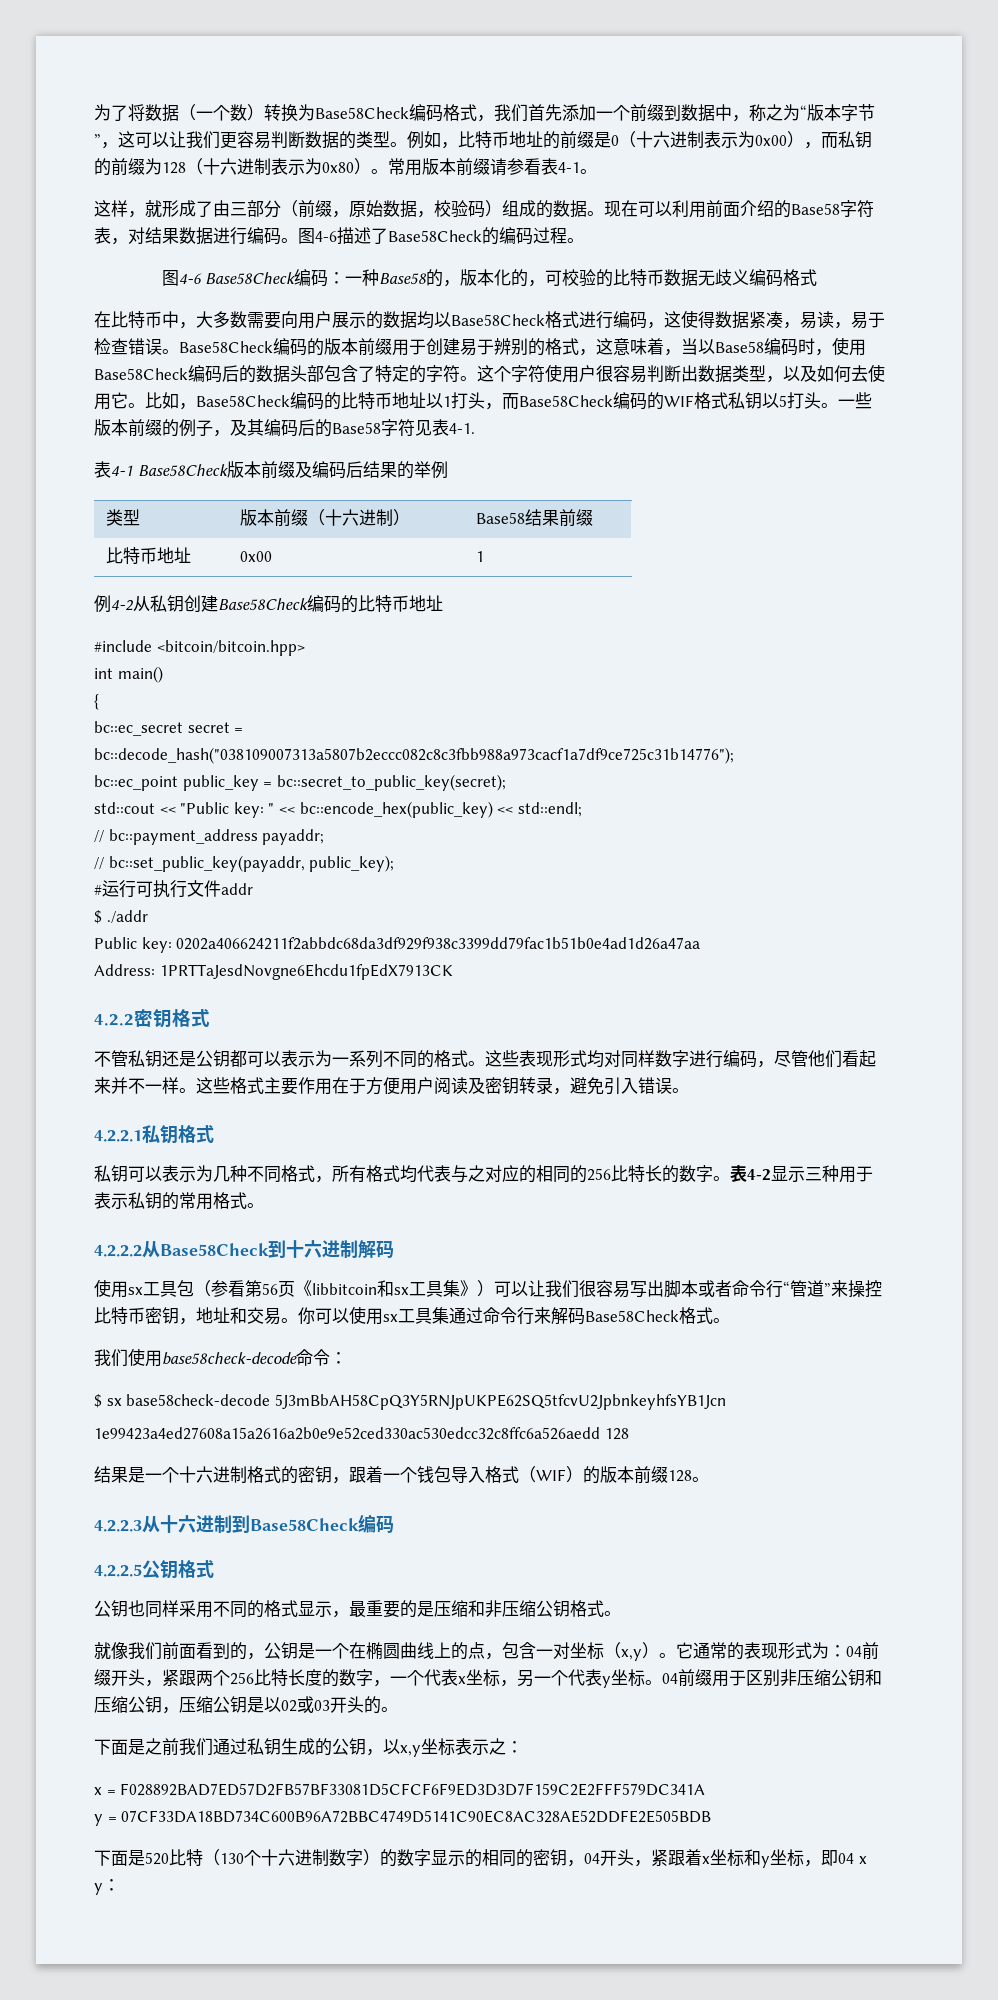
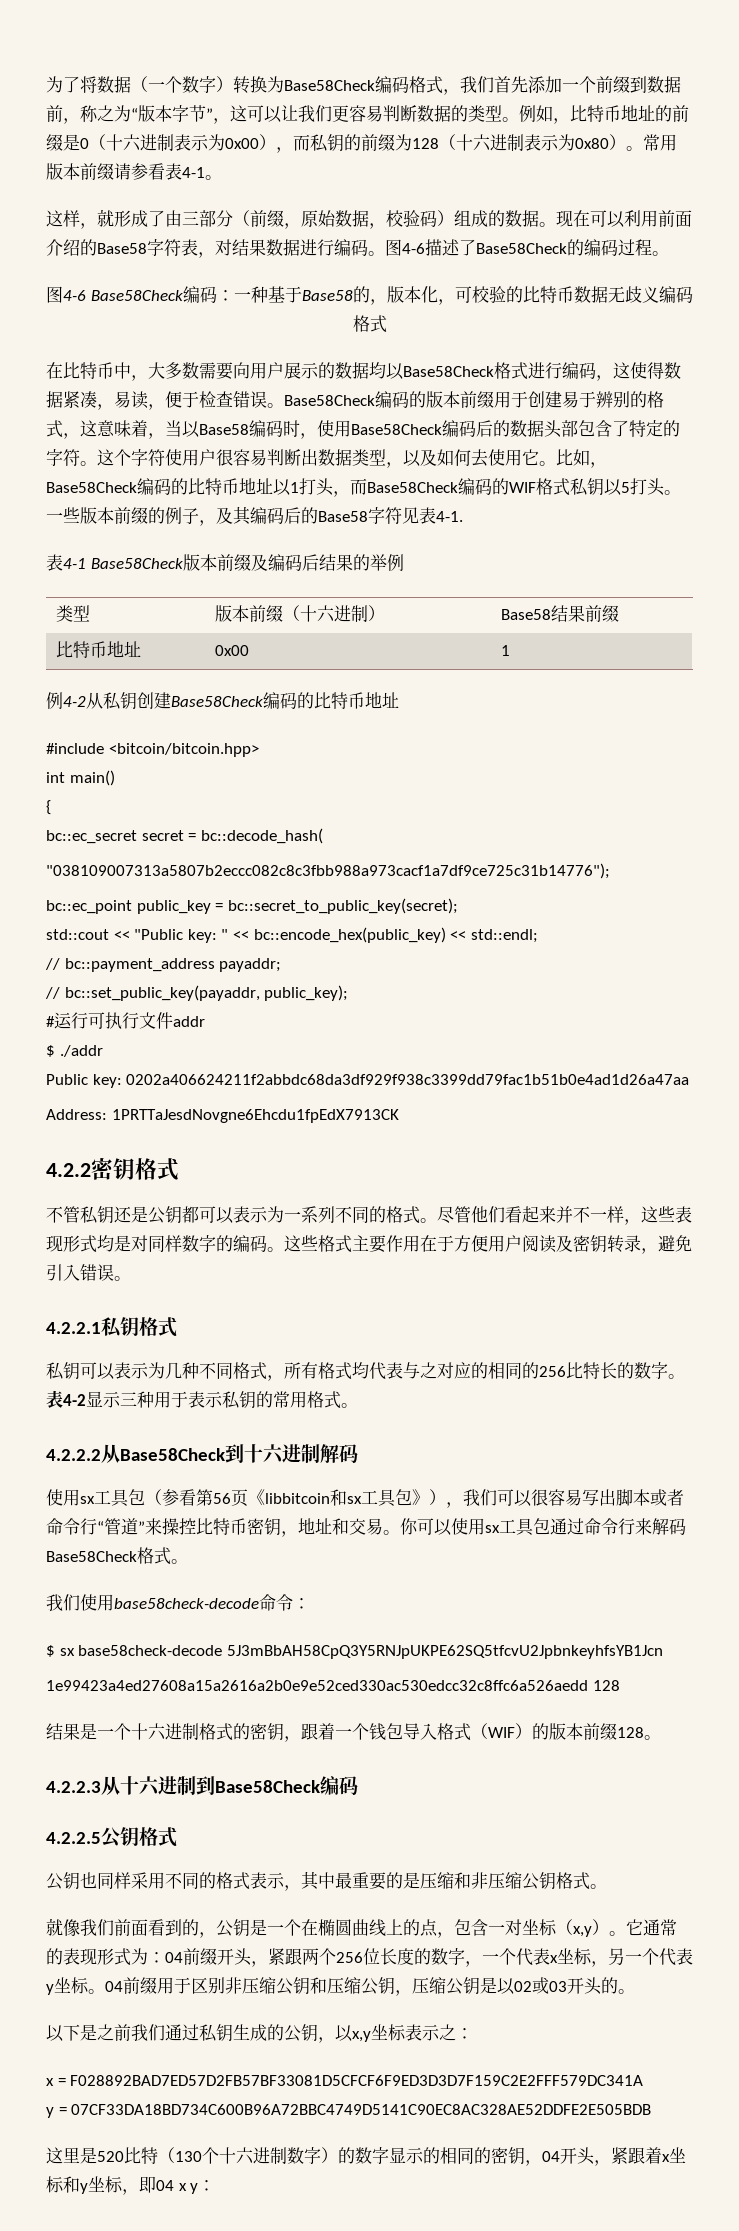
(247, 112) none -> [199,76,216,93] 字
[715,104,732,121] 中 -> [46,105,63,122] 前
(380, 277) none -> [267,286,302,303] 基于
[511,269,529,287] 的 -> (438, 294) none
[851,312,868,329] 易 -> [165,391,182,408] 便
[94,747,734,764] bc::decode_hash("038109007313a5807b2eccc082c8c3fbb988a973cacf1a7df9ce725c31b14776"); -> [200,828,323,844] [46,863,610,879] bc::decode_hash( // "038109007313a5807b2eccc082c8c3fbb988a973cacf1a7df9ce725c31b14776");
[485,1050,774,1068] 这些表现形式均对同样数字进行编码， -> (437, 1220) none
(179, 1085) none -> [624,1206,692,1225] [46,1235,267,1253] ，这些表现形式均是对同样数字的编码
[443,1280,579,1298] 集》）可以让我们 -> [395,1489,532,1508] 包》），我们可以
[432,1307,449,1324] 集 -> [533,1518,550,1535] 包
[298,1601,349,1618] 显示， -> [250,1871,335,1891] 表示，其中
[254,1669,288,1686] 比特 -> [363,1948,380,1965] 位
[94,1739,128,1755] 下面 -> [46,2024,80,2042] 以下
[94,1850,128,1866] 下面 -> [46,2147,80,2164] 这里

